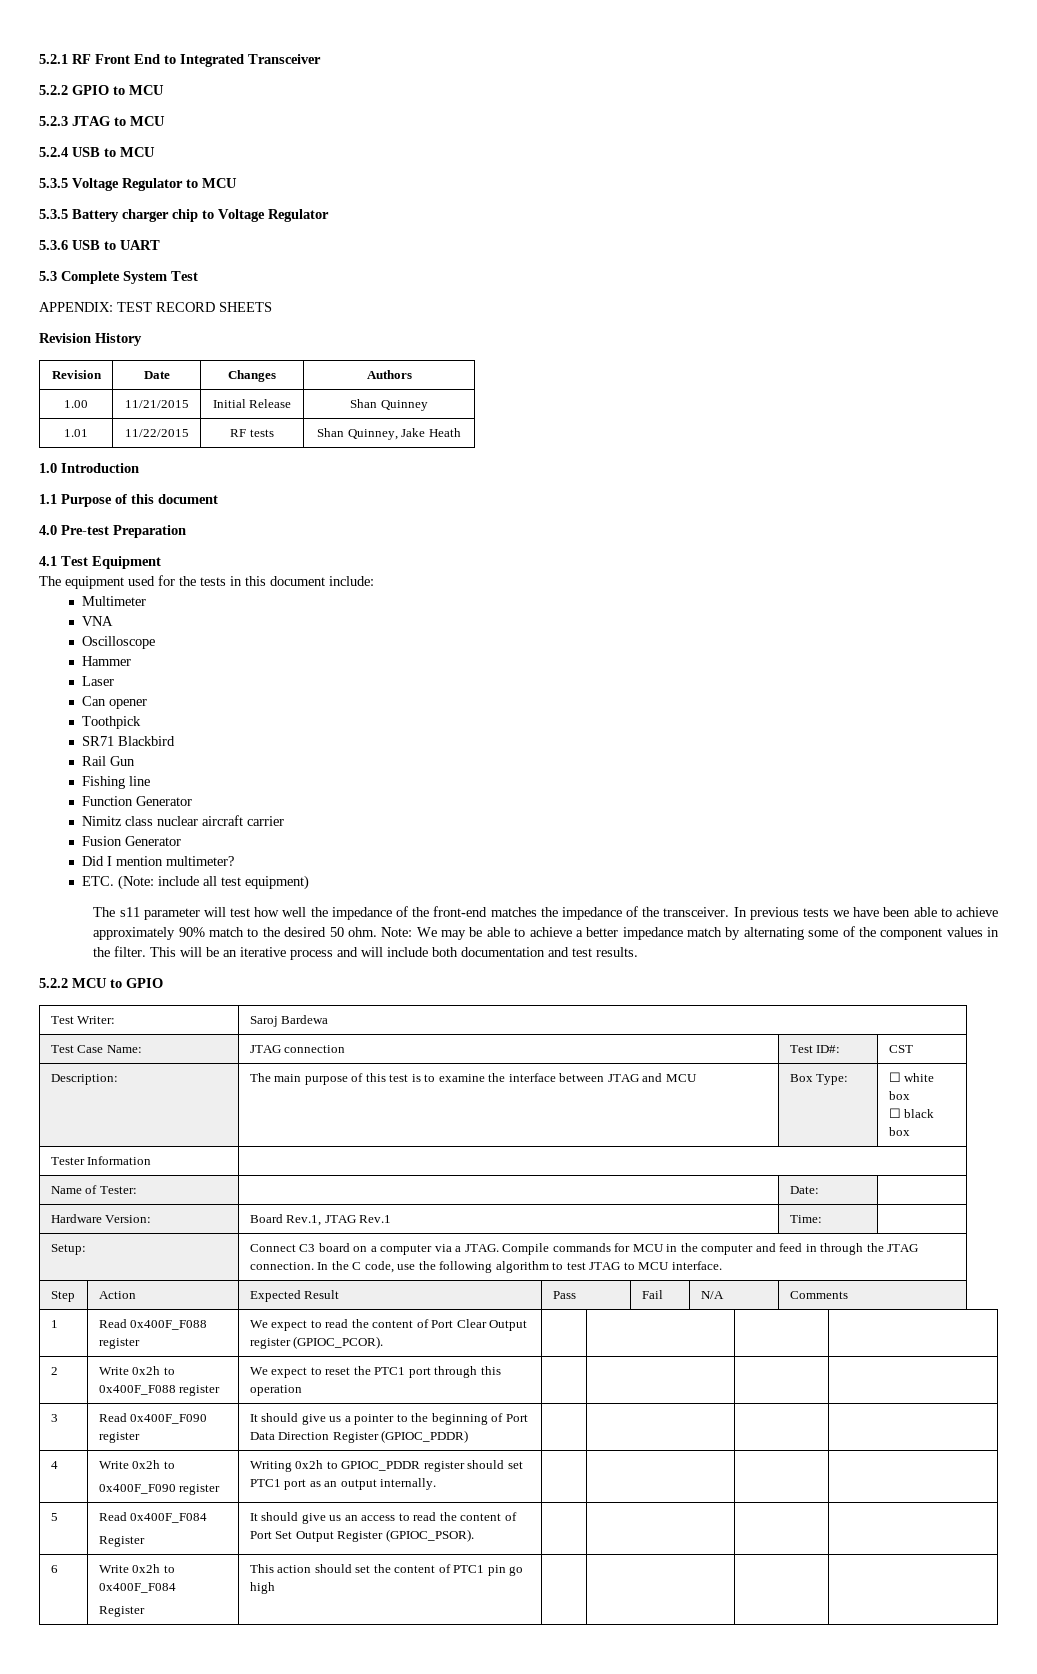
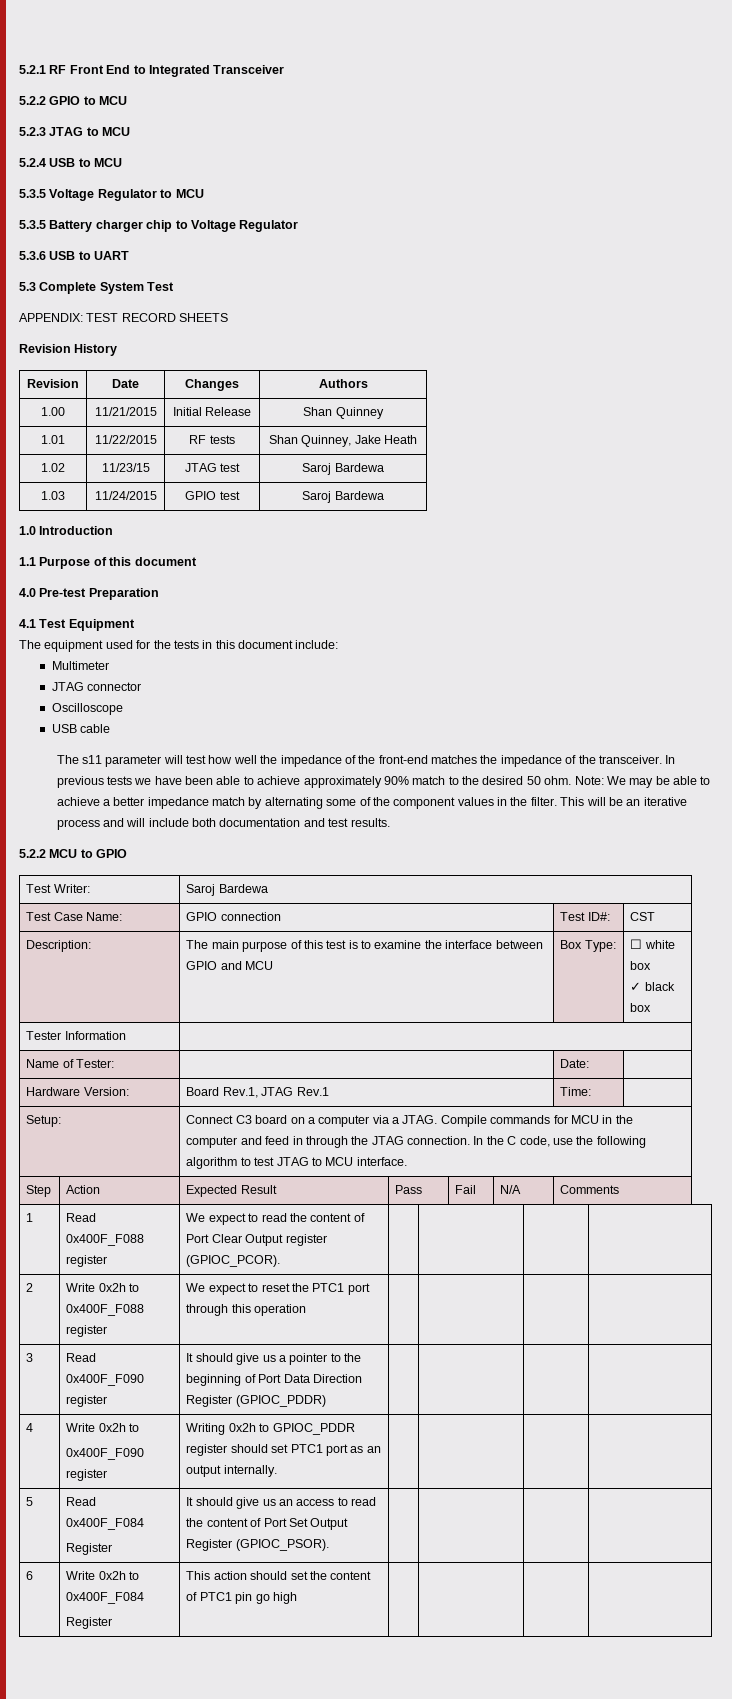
(461, 432) none -> [41,463,65,472] [101,463,150,472] [184,463,241,472] [302,463,384,475] [41,491,65,500] [94,491,157,500] [185,491,240,500] [302,491,384,503] // 1.02 | 11/23/15 | JTAG test | Saroj Bardewa // 1.03 | 11/24/2015 | GPIO test | Saroj Bardewa
[82,616,114,626] VNA -> [51,682,141,691] JTAG connector
[82,656,132,666] [82,676,115,686] [82,696,148,709] [82,716,142,729] [82,736,176,746] [82,756,136,766] [82,776,151,789] [82,796,193,806] [82,815,285,826] [82,836,182,846] [82,856,235,866] [82,875,310,890] Hammer // Laser // Can opener // Toothpick // SR71 Blackbird // Rail Gun // Fishing line // Function Generator // Nimitz class nuclear aircraft carrier // Fusion Generator // Did I mention multimeter? // ETC. (Note: include all test equipment) -> [51,724,110,733] USB cable
[249,1045,281,1053] JTAG -> [186,912,218,921] GPIO
[607,1074,639,1082] JTAG -> [186,961,218,970] GPIO
[888,1108,901,1118] ☐ -> [630,982,642,991] ✓

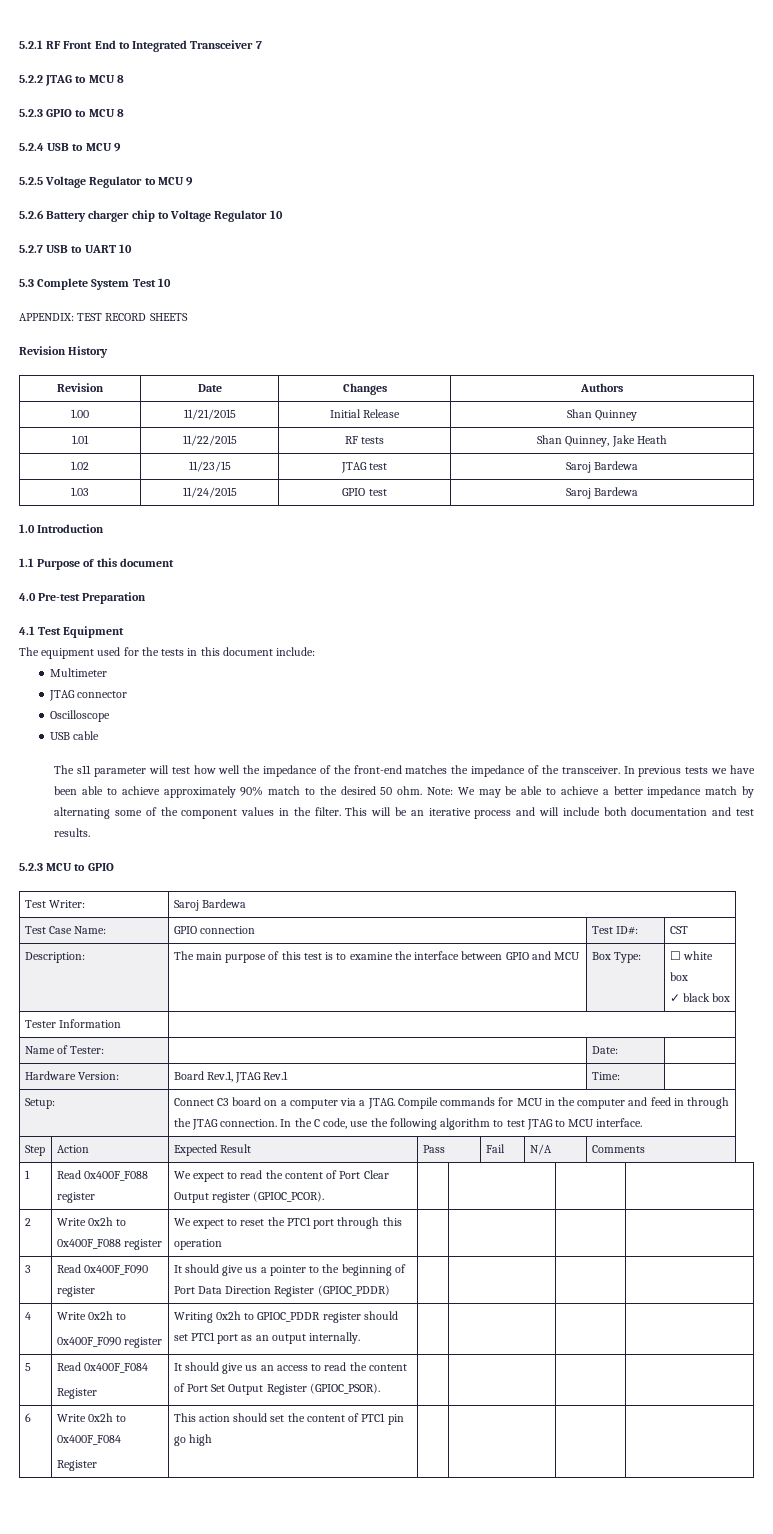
[19,96,46,105] // 5.2.2 -> [255,41,262,49] [19,75,124,86] [19,109,43,117] 7 // 5.2.2 JTAG to MCU 8 // 5.2.3
[19,127,131,136] // 5.2.3 JTAG to MCU -> [116,109,124,117] 8
[19,189,46,198] // 5.3.5 -> [113,143,121,152] [19,177,43,185] 9 // 5.2.5
[19,220,46,229] // 5.3.5 -> [186,177,194,186] [19,210,44,219] 9 // 5.2.6
[19,251,46,260] // 5.3.6 -> [269,210,283,219] [19,245,43,253] 10 // 5.2.7
(130, 255) none -> [118,244,132,253] 10
(175, 286) none -> [157,278,171,287] 10
[19,849,46,858] 5.2.2 -> [19,863,43,871] 5.2.3

